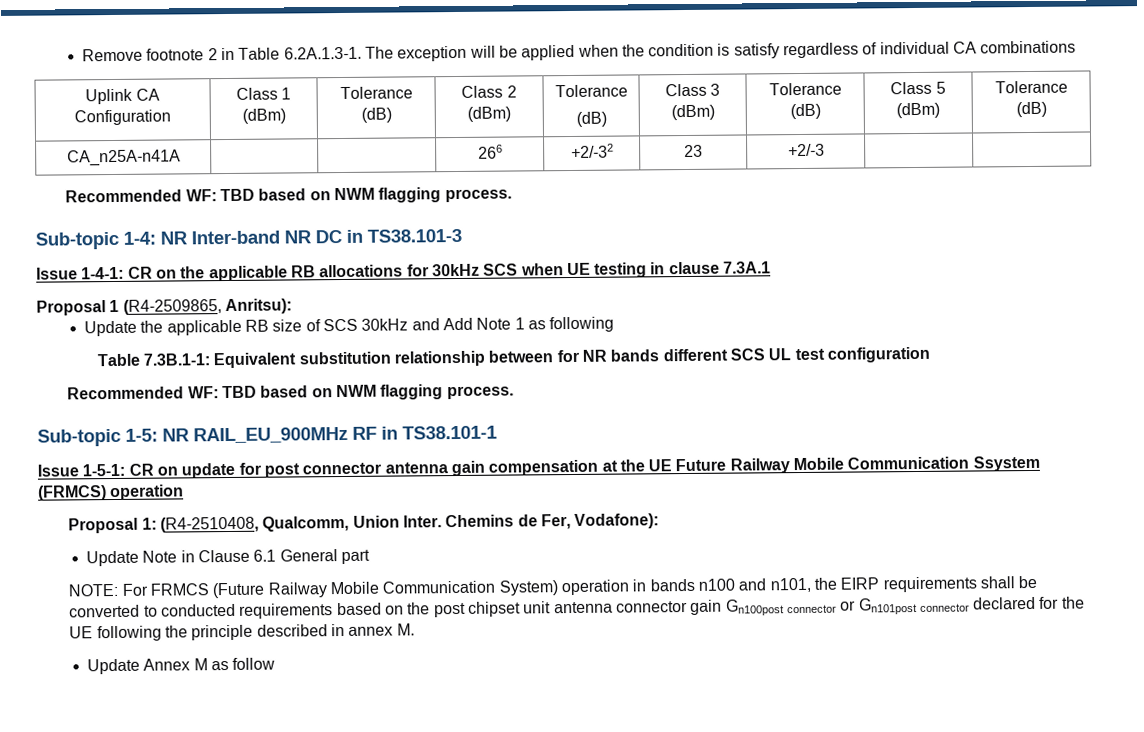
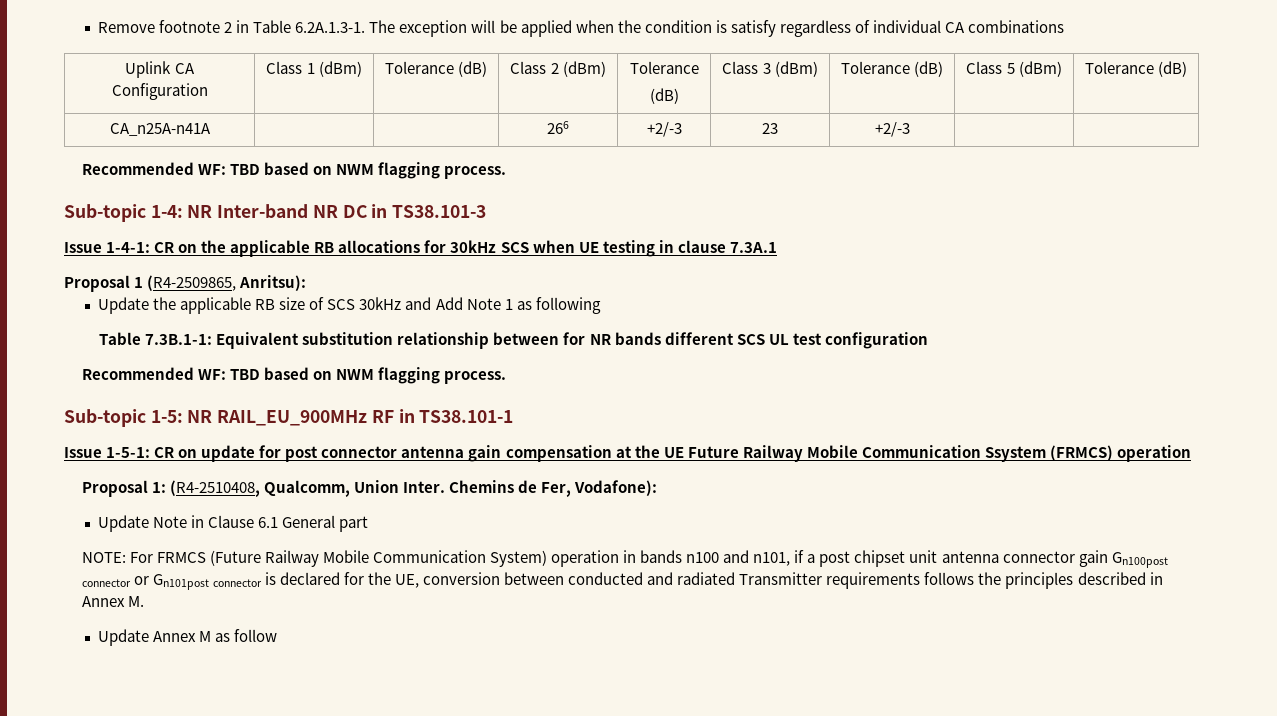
[570,143,614,159] +2/-32 -> [646,122,682,137] +2/-3
[813,575,1038,593] [69,602,431,619] the EIRP requirements shall be converted to conducted requirements based on the -> [794,550,816,563] if a
(970, 607) none -> [264,572,276,585] is
[69,624,254,642] UE following the principle -> [394,572,1074,589] UE, conversion between conducted and radiated Transmitter requirements follows the principles
[348,626,394,636] annex -> [81,596,125,607] Annex

